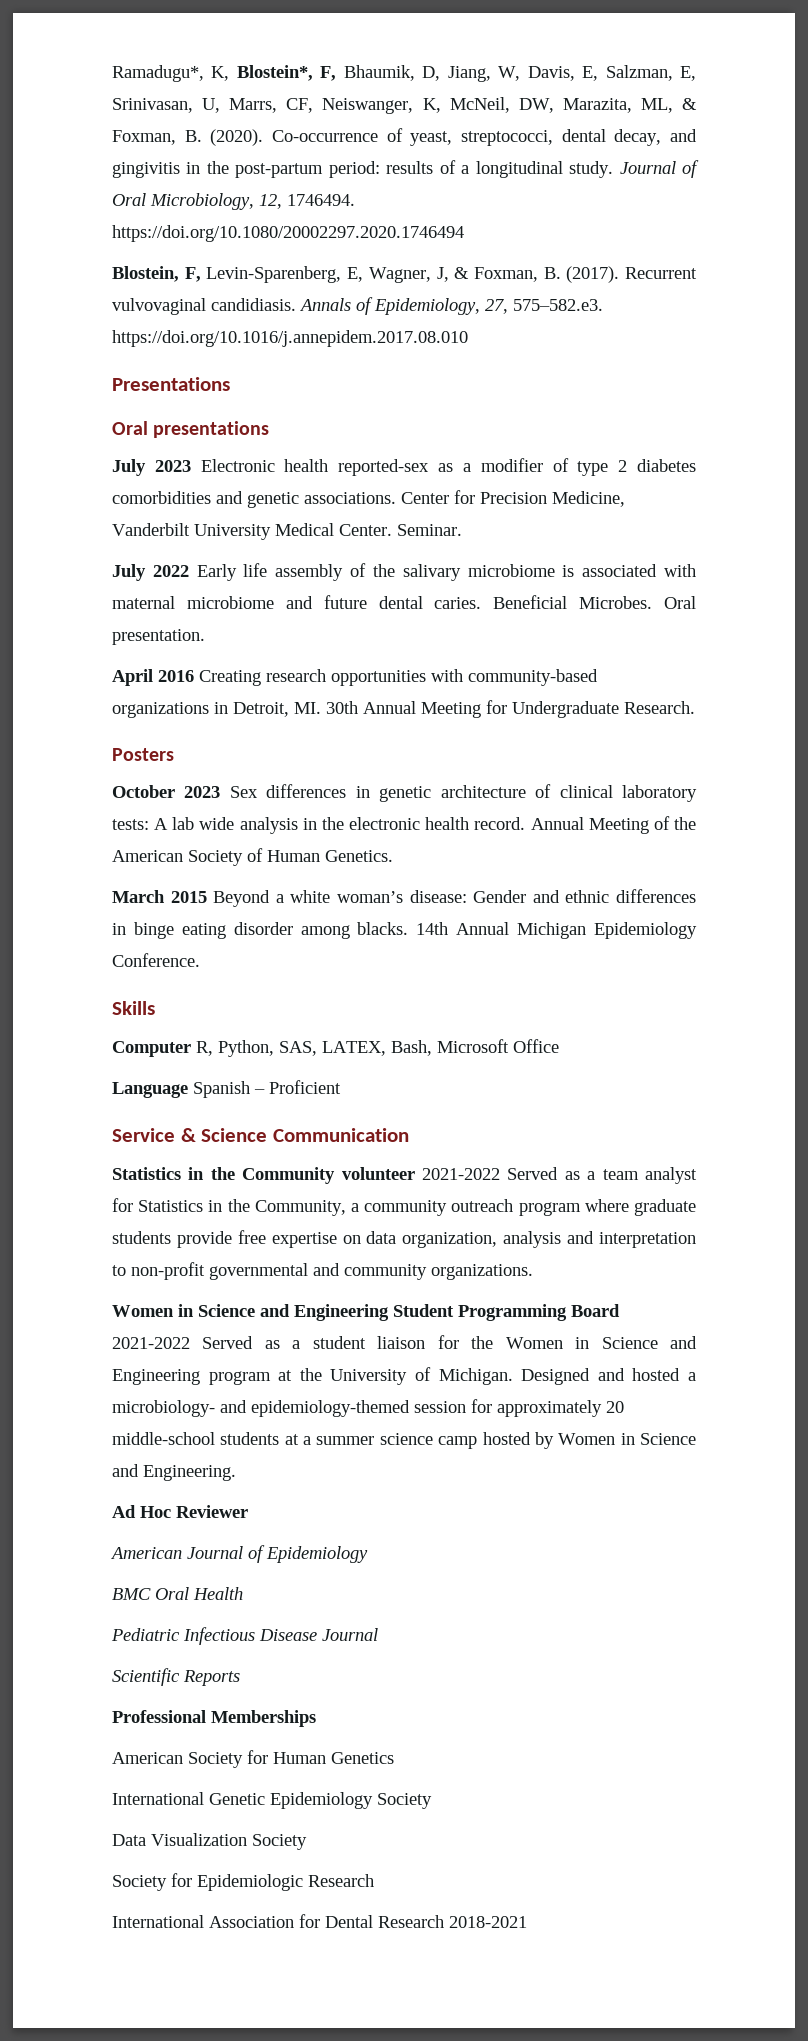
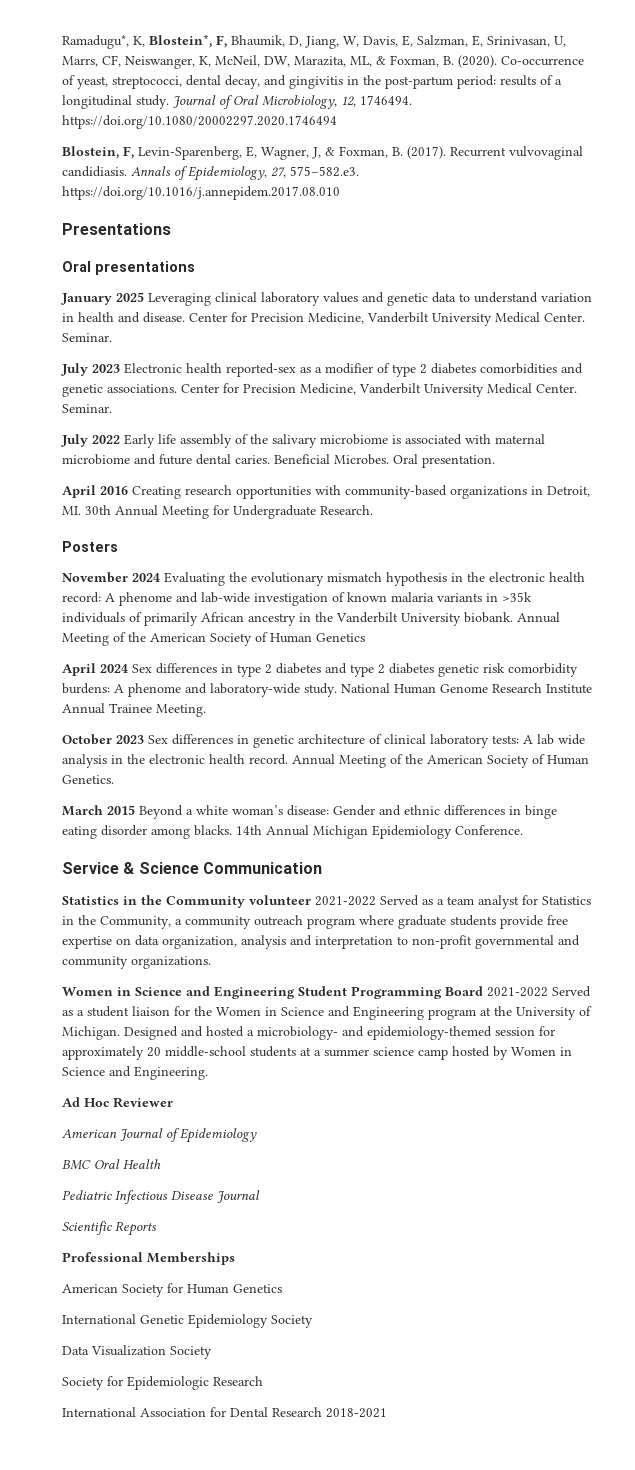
(270, 429) none -> [61,292,592,306] [62,312,585,326] [62,333,112,342] // January 2025 Leveraging clinical laboratory values and genetic data to understand variation in health and disease. Center for Precision Medicine, Vanderbilt University Medical Center. Seminar.
(174, 754) none -> [62,572,585,586] [62,592,532,606] [62,612,560,626] [62,632,365,646] [62,663,578,677] [62,683,592,697] [62,703,206,717] // November 2024 Evaluating the evolutionary mismatch hypothesis in the electronic health record: A phenome and lab-wide investigation of known malaria variants in >35k individuals of primarily African ancestry in the Vanderbilt University biobank. Annual Meeting of the American Society of Human Genetics // April 2024 Sex differences in type 2 diabetes and type 2 diabetes genetic risk comorbidity burdens: A phenome and laboratory-wide study. National Human Genome Research Institute Annual Trainee Meeting.
[112,1001,155,1015] [112,1039,559,1057] [112,1080,341,1098] // Skills // Computer R, Python, SAS, LATEX, Bash, Microsoft Office // Language Spanish – Proficient -> (523, 830) none

